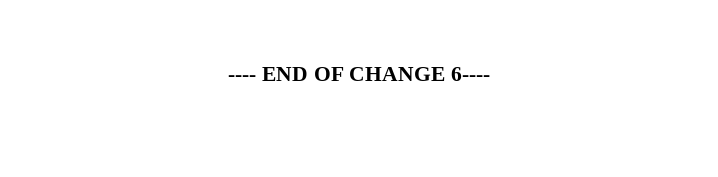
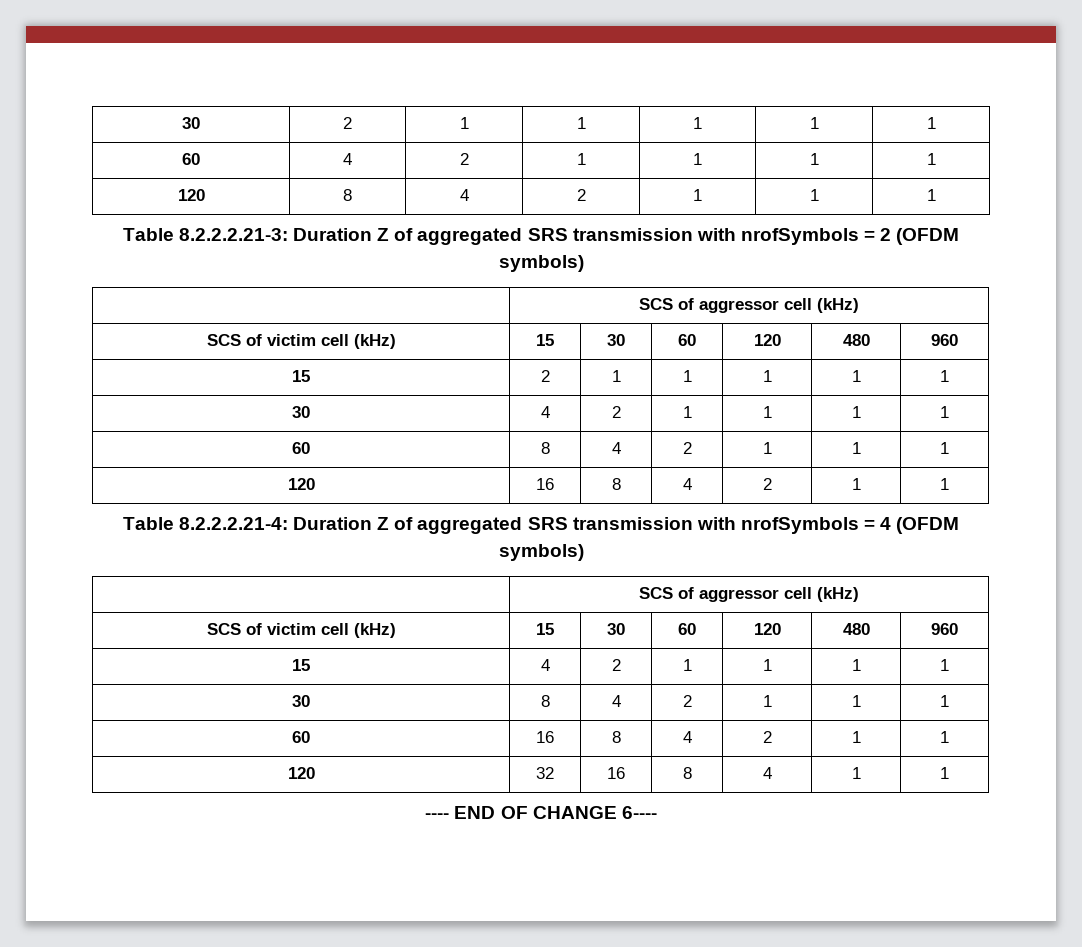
(227, 78) none -> [182,117,200,129] [343,117,352,129] [459,117,469,129] [576,117,586,129] [693,117,702,129] [809,117,819,129] [926,117,936,129] [182,153,200,165] [343,153,352,165] [459,153,469,165] [576,153,586,165] [693,153,702,165] [809,153,819,165] [926,153,936,165] [177,189,205,201] [343,189,352,201] [459,189,469,201] [576,189,586,201] [693,189,702,201] [809,189,819,201] [926,189,936,201] [122,228,960,245] [498,255,584,272] [638,298,859,313] [206,334,396,349] [536,334,554,346] [607,334,625,346] [678,334,696,346] [753,334,781,346] [842,334,870,346] [931,334,958,346] [292,370,310,382] [540,370,550,382] [611,370,621,382] [682,370,692,382] [762,370,772,382] [851,370,861,382] [940,370,949,382] [292,406,310,418] [540,406,550,418] [611,406,621,418] [682,406,692,418] [762,406,772,418] [851,406,861,418] [940,406,949,418] [292,442,310,454] [540,442,550,454] [611,442,621,454] [682,442,692,454] [762,442,772,454] [851,442,861,454] [940,442,949,454] [287,478,315,490] [536,478,554,490] [611,478,621,490] [682,478,692,490] [762,478,772,490] [851,478,861,490] [940,478,949,490] [122,517,960,534] [498,544,584,561] [638,587,859,602] [206,623,396,638] [536,623,554,635] [607,623,625,635] [678,623,696,635] [753,623,781,635] [842,623,870,635] [931,623,958,635] [292,659,310,671] [540,659,550,671] [611,659,621,671] [682,659,692,671] [762,659,772,671] [851,659,861,671] [940,659,949,671] [292,695,310,707] [540,695,550,707] [611,695,621,707] [682,695,692,707] [762,695,772,707] [851,695,861,707] [940,695,949,707] [292,731,310,743] [536,731,554,743] [611,731,621,743] [682,731,692,743] [762,731,772,743] [851,731,861,743] [940,731,949,743] [287,767,315,779] [536,767,554,779] [607,767,625,779] [682,767,692,779] [762,767,772,779] [851,767,861,779] [940,767,949,779] 30 | 2 | 1 | 1 | 1 | 1 | 1 // 60 | 4 | 2 | 1 | 1 | 1 | 1 // 120 | 8 | 4 | 2 | 1 | 1 | 1 // Table 8.2.2.2.21-3: Duration Z of aggregated SRS transmission with nrofSymbols = 2 (OFDM symbols) // | SCS of aggressor cell (kHz) // SCS of victim cell (kHz) | 15 | 30 | 60 | 120 | 480 | 960 // 15 | 2 | 1 | 1 | 1 | 1 | 1 // 30 | 4 | 2 | 1 | 1 | 1 | 1 // 60 | 8 | 4 | 2 | 1 | 1 | 1 // 120 | 16 | 8 | 4 | 2 | 1 | 1 // Table 8.2.2.2.21-4: Duration Z of aggregated SRS transmission with nrofSymbols = 4 (OFDM symbols) // | SCS of aggressor cell (kHz) // SCS of victim cell (kHz) | 15 | 30 | 60 | 120 | 480 | 960 // 15 | 4 | 2 | 1 | 1 | 1 | 1 // 30 | 8 | 4 | 2 | 1 | 1 | 1 // 60 | 16 | 8 | 4 | 2 | 1 | 1 // 120 | 32 | 16 | 8 | 4 | 1 | 1 //

